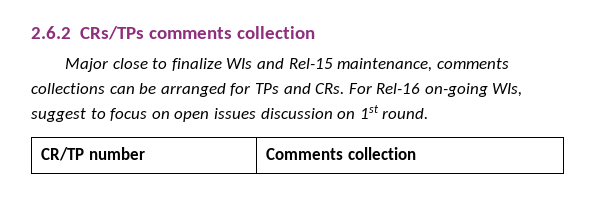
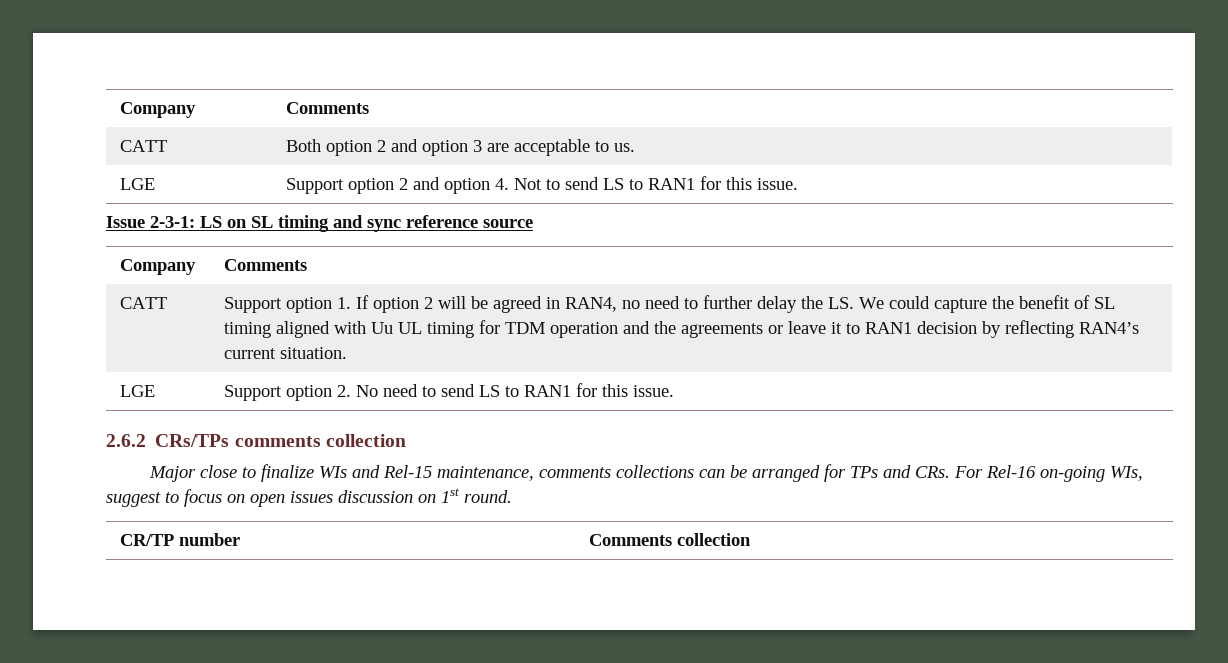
(31, 32) none -> [120,102,197,118] [286,102,370,114] [120,140,168,152] [286,139,636,156] [120,178,156,190] [286,176,799,194] [106,215,533,232] [120,259,197,275] [224,259,308,271] [120,297,168,309] [224,295,1116,313] [224,320,1140,338] [224,347,348,359] [120,385,156,397] [224,383,675,401] Company | Comments // CATT | Both option 2 and option 3 are acceptable to us. // LGE | Support option 2 and option 4. Not to send LS to RAN1 for this issue. // Issue 2-3-1: LS on SL timing and sync reference source // Company | Comments // CATT | Support option 1. If option 2 will be agreed in RAN4, no need to further delay the LS. We could capture the benefit of SL timing aligned with Uu UL timing for TDM operation and the agreements or leave it to RAN1 decision by reflecting RAN4’s current situation. // LGE | Support option 2. No need to send LS to RAN1 for this issue. //

